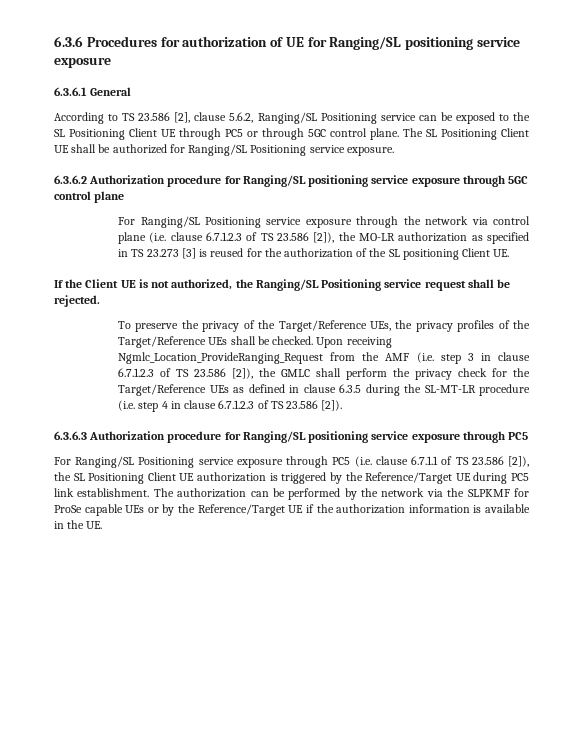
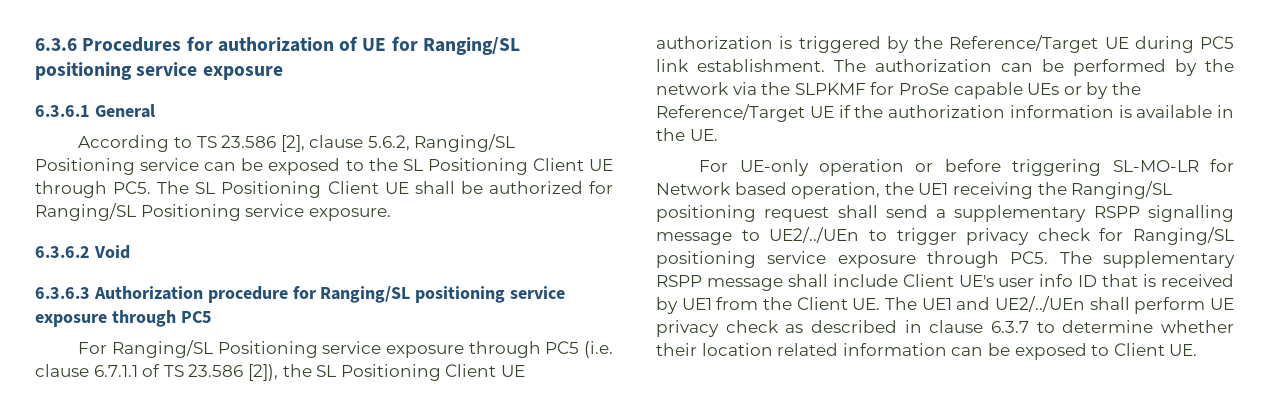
[225,128,399,140] PC5 or through 5GC control plane. -> [113,181,152,194] PC5.
[89,175,529,187] [54,191,125,203] [118,216,530,228] [118,232,529,244] [118,248,510,260] [54,279,511,291] [54,295,100,307] [118,320,530,332] [118,336,392,348] [118,352,530,364] [118,368,530,380] [118,384,531,396] [118,400,343,412] Authorization procedure for Ranging/SL positioning service exposure through 5GC control plane // For Ranging/SL Positioning service exposure through the network via control plane (i.e. clause 6.7.1.2.3 of TS 23.586 [2]), the MO-LR authorization as specified in TS 23.273 [3] is reused for the authorization of the SL positioning Client UE. // If the Client UE is not authorized, the Ranging/SL Positioning service request shall be rejected. // To preserve the privacy of the Target/Reference UEs, the privacy profiles of the Target/Reference UEs shall be checked. Upon receiving Ngmlc_Location_ProvideRanging_Request from the AMF (i.e. step 3 in clause 6.7.1.2.3 of TS 23.586 [2]), the GMLC shall perform the privacy check for the Target/Reference UEs as defined in clause 6.3.5 during the SL-MT-LR procedure (i.e. step 4 in clause 6.7.1.2.3 of TS 23.586 [2]). -> [93,245,130,259] Void
(103, 525) none -> [699,159,1234,176] [656,181,1173,199] [656,205,1234,222] [656,227,1234,245] [656,251,1235,268] [656,274,1235,291] [656,296,1234,314] [656,320,1234,337] [656,343,1198,360] // For UE-only operation or before triggering SL-MO-LR for Network based operation, the UE1 receiving the Ranging/SL positioning request shall send a supplementary RSPP signalling message to UE2/../UEn to trigger privacy check for Ranging/SL positioning service exposure through PC5. The supplementary RSPP message shall include Client UE's user info ID that is received by UE1 from the Client UE. The UE1 and UE2/../UEn shall perform UE privacy check as described in clause 6.3.7 to determine whether their location related information can be exposed to Client UE.

